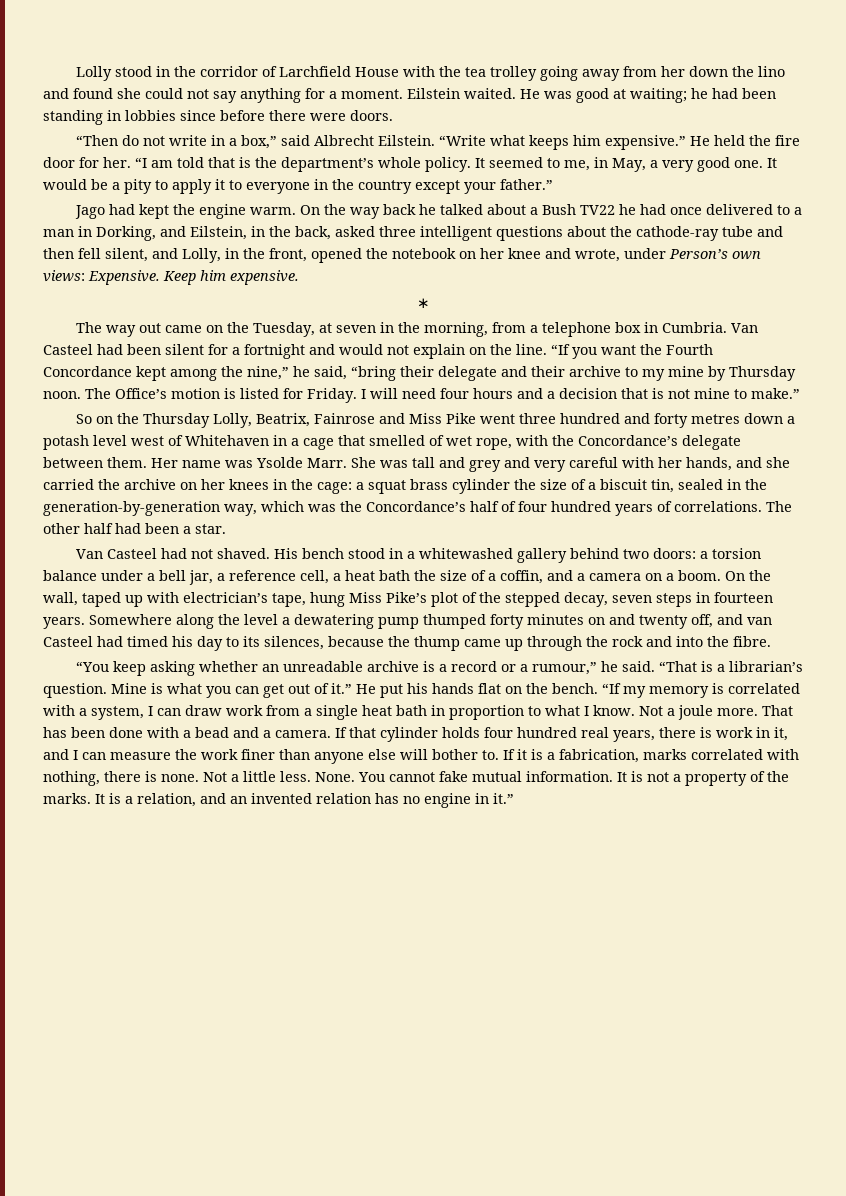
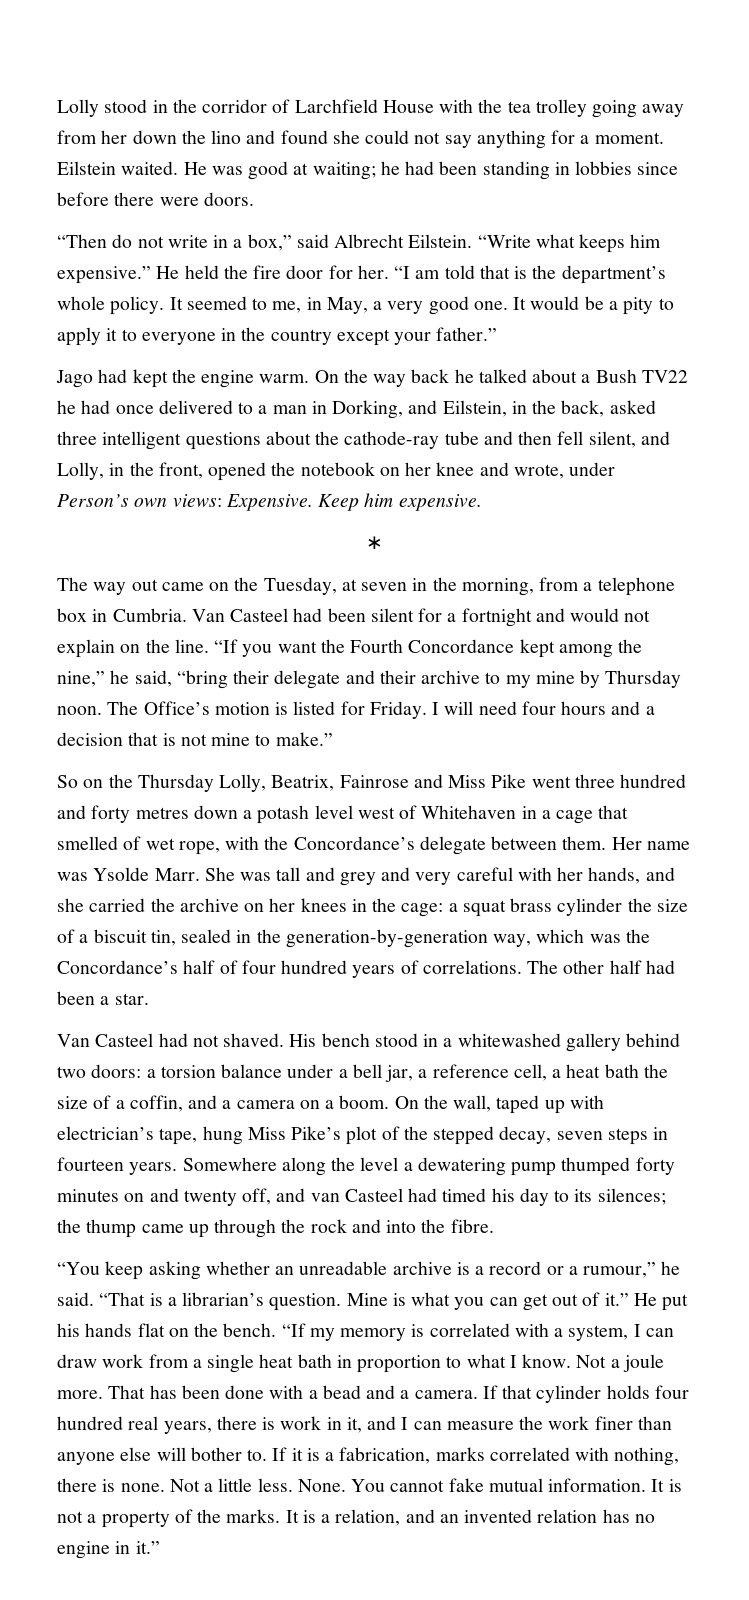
[264,636,384,650] silences, because -> [597,1188,666,1205] silences;

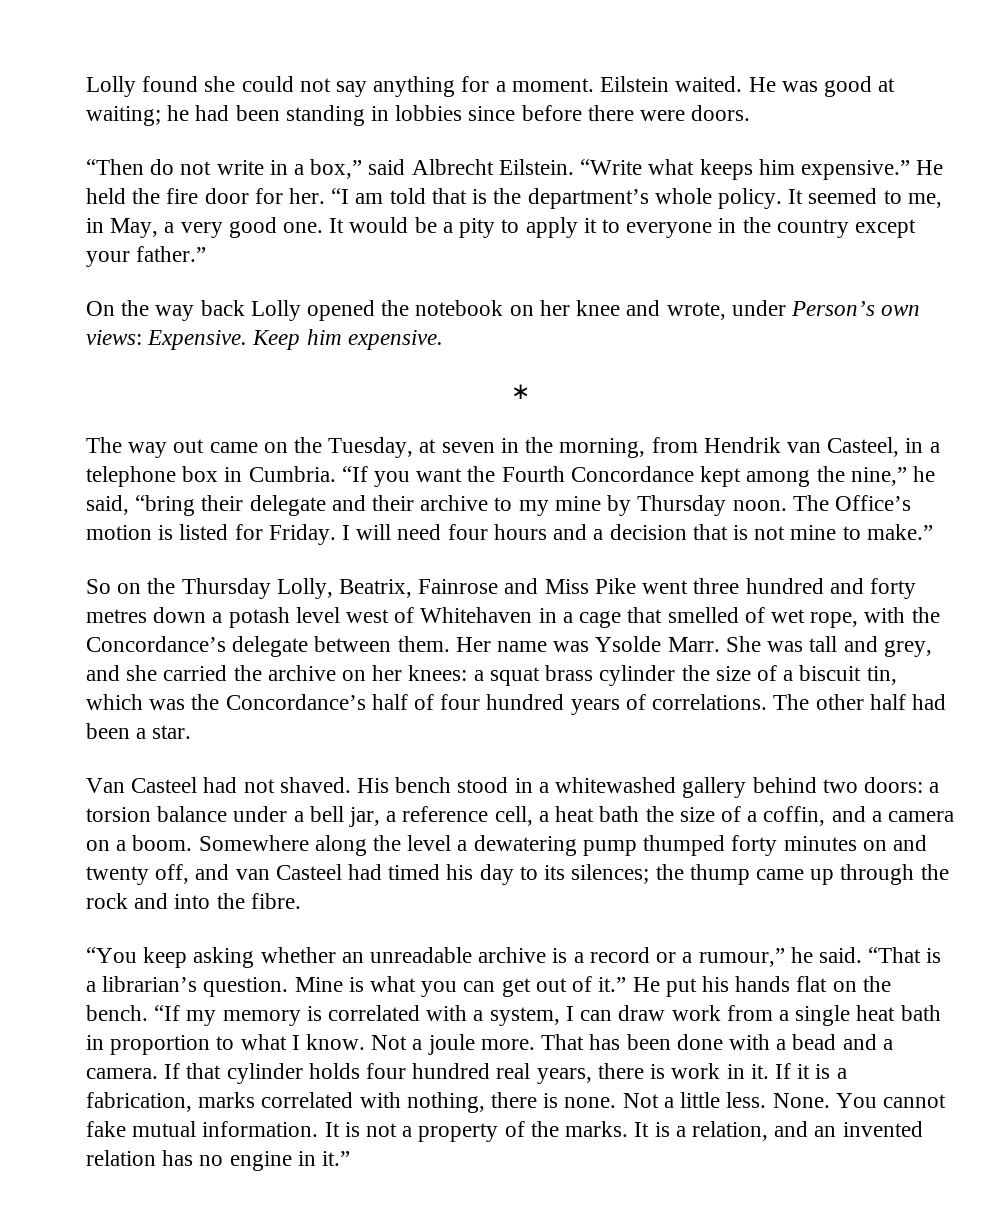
[57,99,685,118] [57,130,276,144] Lolly stood in the corridor of Larchfield House with the tea trolley going away from her down the lino and -> [86,76,136,97] Lolly
[56,369,688,388] [57,400,656,419] [57,431,670,450] [57,462,203,480] Jago had kept the engine warm. On the way back he talked about a Bush TV22 he had once delivered to a man in Dorking, and Eilstein, in the back, asked three intelligent questions about the cathode-ray tube and then fell silent, and Lolly, in the front, -> [86,300,301,321] On the way back Lolly
(580, 584) none -> [703,437,924,457] Hendrik van Casteel, in
[191,608,651,627] [57,639,209,658] Van Casteel had been silent for a fortnight and would not explain on the line. -> (336, 474) none
[339,867,641,886] grey and very careful with her hands, -> [883,640,932,657] grey,
[300,898,444,917] knees in the cage: -> [408,665,468,681] knees:
[181,929,532,948] sealed in the generation-by-generation way, -> (897, 675) none
[394,1095,604,1114] [57,1126,669,1145] [57,1157,178,1175] On the wall, taped up with electrician’s tape, hung Miss Pike’s plot of the stepped decay, seven steps in fourteen years. -> (193, 843) none
[346,1416,672,1433] [57,1447,268,1465] it, and I can measure the work finer than anyone else will bother to. -> [750,1064,769,1079] it.

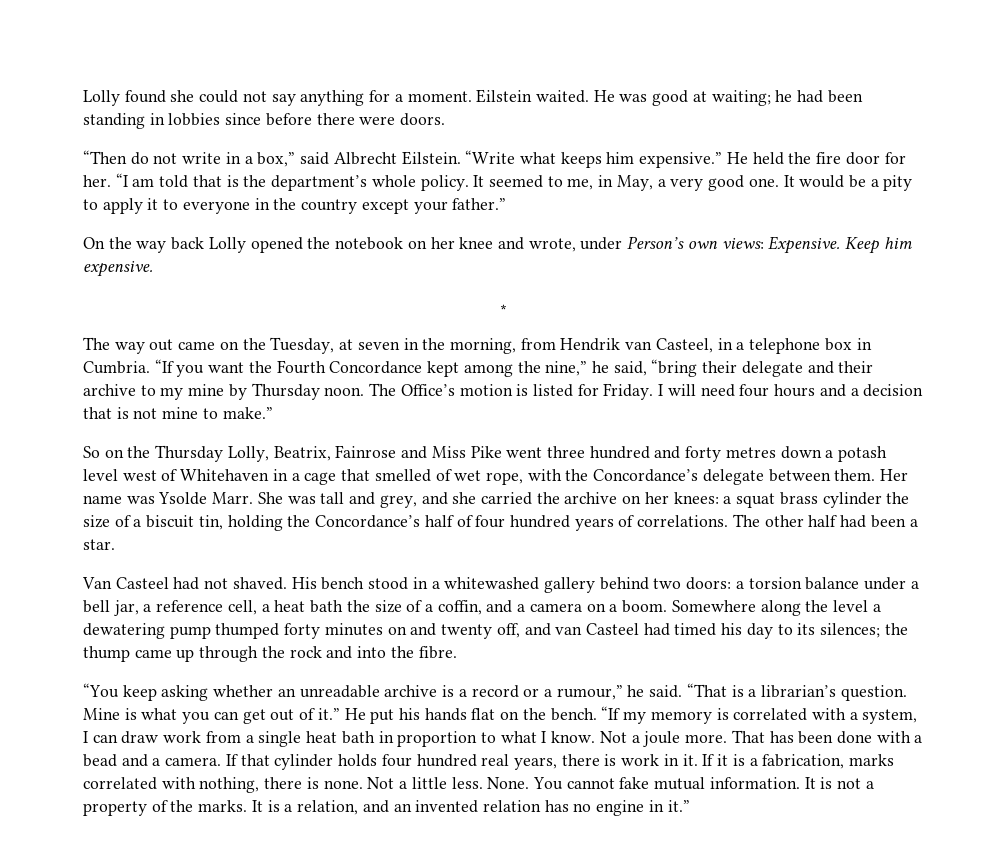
[86,694,186,710] which was -> [227,515,283,531] holding

